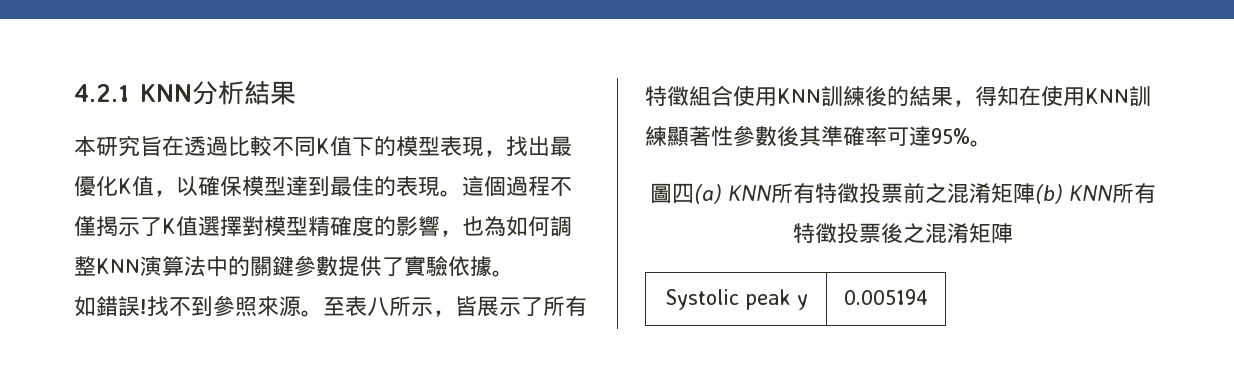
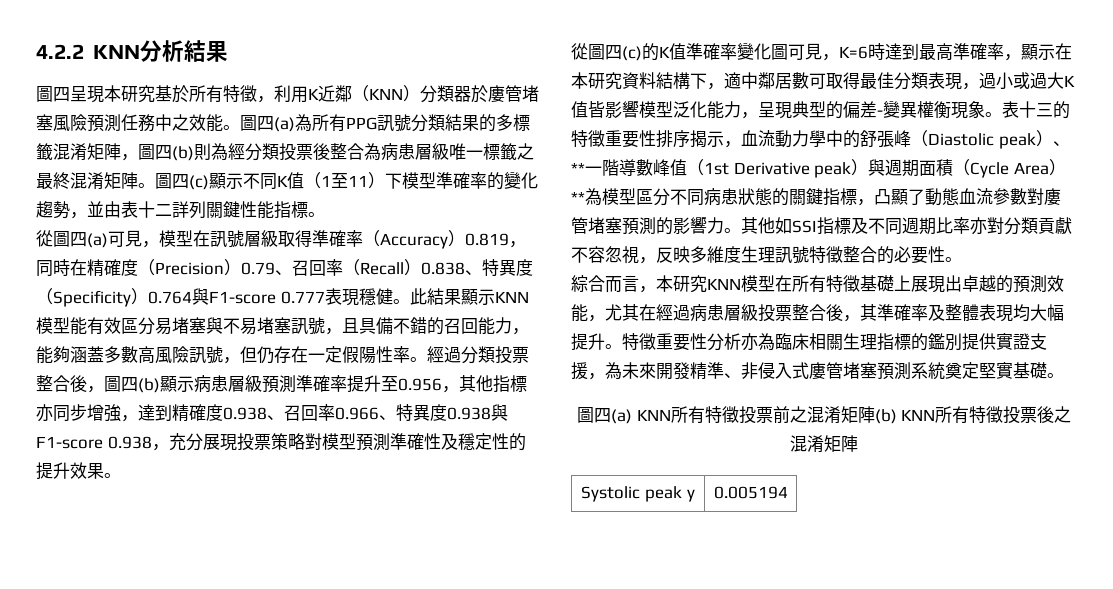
[74,84,129,102] 4.2.1 -> [36,44,84,59] 4.2.2
[74,135,572,157] [74,175,572,197] [74,215,572,237] [74,255,514,277] [74,295,587,317] [645,85,1151,107] [645,125,970,147] 本研究旨在透過比較不同K值下的模型表現，找出最優化K值，以確保模型達到最佳的表現。這個過程不僅揭示了K值選擇對模型精確度的影響，也為如何調整KNN演算法中的關鍵參數提供了實驗依據。 // 如錯誤!找不到參照來源。至表八所示，皆展示了所有特徵組合使用KNN訓練後的結果，得知在使用KNN訓練顯著性參數後其準確率可達95% -> [36,85,539,103] [36,114,530,132] [36,143,534,161] [36,171,538,190] [36,201,325,219] [36,230,526,249] [36,259,533,277] [36,288,529,307] [36,317,529,335] [36,346,529,364] [36,375,527,393] [36,404,508,422] [36,433,526,451] [36,462,121,480] [571,42,1072,61] [571,72,1075,90] [571,100,1070,119] [571,130,1070,149] [571,159,1066,178] [571,188,1061,206] [571,217,1072,235] [571,246,962,264] [571,275,1064,293] [571,304,1064,322] [571,333,1047,351] [571,362,1047,380] 圖四呈現本研究基於所有特徵，利用K近鄰（KNN）分類器於廔管堵塞風險預測任務中之效能。圖四(a)為所有PPG訊號分類結果的多標籤混淆矩陣，圖四(b)則為經分類投票後整合為病患層級唯一標籤之最終混淆矩陣。圖四(c)顯示不同K值（1至11）下模型準確率的變化趨勢，並由表十二詳列關鍵性能指標。 // 從圖四(a)可見，模型在訊號層級取得準確率（Accuracy）0.819，同時在精確度（Precision）0.79、召回率（Recall）0.838、特異度（Specificity）0.764與F1-score 0.777表現穩健。此結果顯示KNN模型能有效區分易堵塞與不易堵塞訊號，且具備不錯的召回能力，能夠涵蓋多數高風險訊號，但仍存在一定假陽性率。經過分類投票整合後，圖四(b)顯示病患層級預測準確率提升至0.956，其他指標亦同步增強，達到精確度0.938、召回率0.966、特異度0.938與F1-score 0.938，充分展現投票策略對模型預測準確性及穩定性的提升效果。 // 從圖四(c)的K值準確率變化圖可見，K=6時達到最高準確率，顯示在本研究資料結構下，適中鄰居數可取得最佳分類表現，過小或過大K值皆影響模型泛化能力，呈現典型的偏差-變異權衡現象。表十三的特徵重要性排序揭示，血流動力學中的舒張峰（Diastolic peak）、**一階導數峰值（1st Derivative peak）與週期面積（Cycle Area）**為模型區分不同病患狀態的關鍵指標，凸顯了動態血流參數對廔管堵塞預測的影響力。其他如SSI指標及不同週期比率亦對分類貢獻不容忽視，反映多維度生理訊號特徵整合的必要性。 // 綜合而言，本研究KNN模型在所有特徵基礎上展現出卓越的預測效能，尤其在經過病患層級投票整合後，其準確率及整體表現均大幅提升。特徵重要性分析亦為臨床相關生理指標的鑑別提供實證支援，為未來開發精準、非侵入式廔管堵塞預測系統奠定堅實基礎

